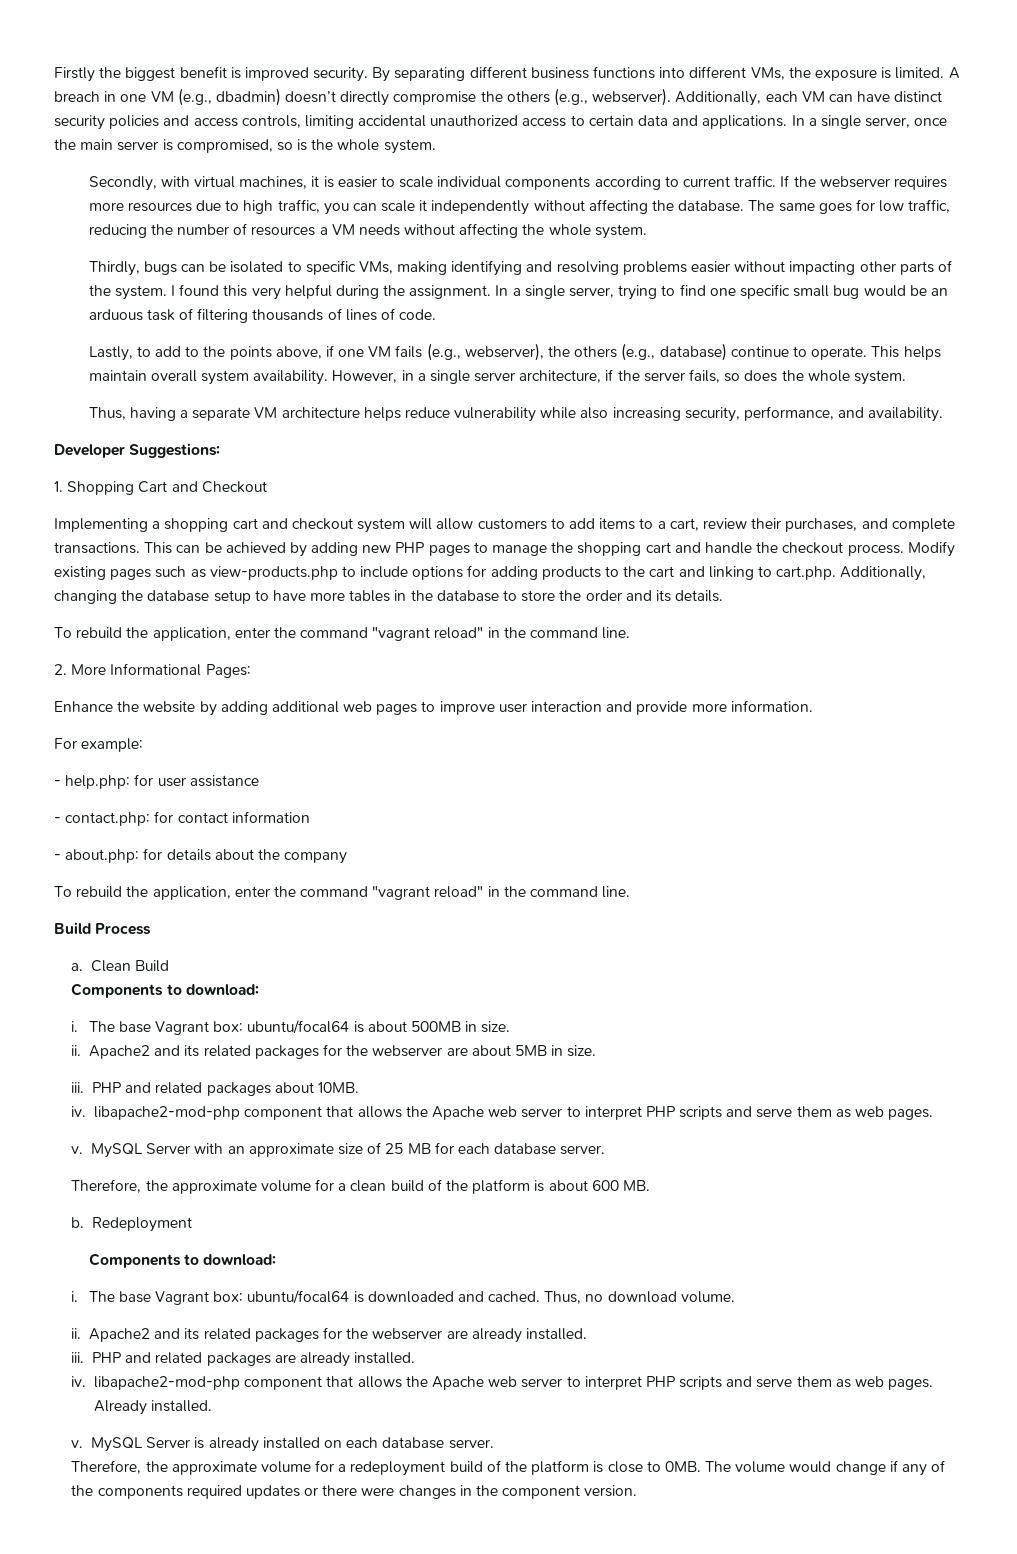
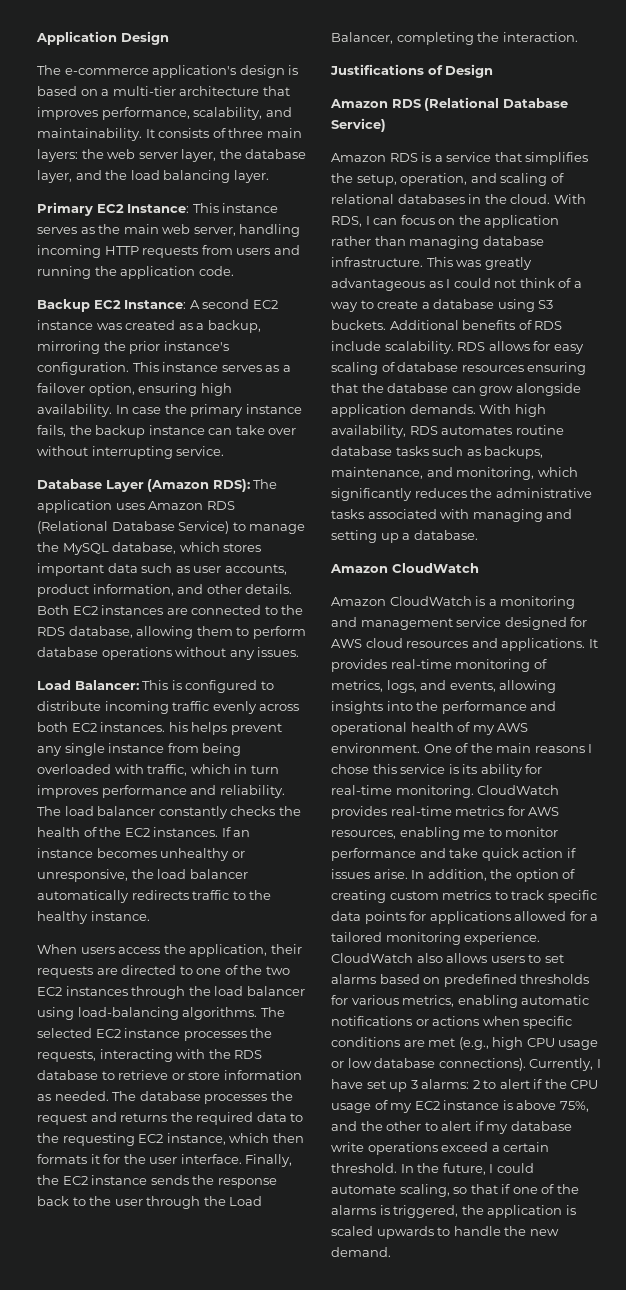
[54,66,960,82] [54,88,943,106] [54,115,948,130] [54,139,436,154] [88,175,947,191] [88,199,951,215] [88,223,647,239] [88,260,952,276] [88,284,948,300] [88,308,437,323] [88,343,941,361] [88,369,906,385] [88,406,944,422] [54,443,221,458] [54,481,267,495] [54,518,955,533] [54,541,955,557] [54,565,927,581] [54,590,724,604] [54,627,631,641] [54,663,251,678] [54,700,813,716] [54,738,144,752] [54,774,259,789] [54,811,310,826] [54,848,348,864] [54,886,631,900] [54,922,152,935] [71,960,170,972] [71,983,259,998] [71,1020,511,1035] [71,1044,597,1059] [71,1082,359,1096] [71,1106,934,1120] [71,1142,606,1158] [71,1179,650,1194] [71,1217,193,1232] [88,1253,276,1268] [71,1290,735,1305] [71,1327,587,1343] [71,1352,416,1367] [71,1376,934,1390] [94,1400,213,1415] [71,1437,494,1452] [71,1460,946,1476] [71,1485,638,1499] Firstly the biggest benefit is improved security. By separating different business functions into different VMs, the exposure is limited. A breach in one VM (e.g., dbadmin) doesn’t directly compromise the others (e.g., webserver). Additionally, each VM can have distinct security policies and access controls, limiting accidental unauthorized access to certain data and applications. In a single server, once the main server is compromised, so is the whole system. // Secondly, with virtual machines, it is easier to scale individual components according to current traffic. If the webserver requires more resources due to high traffic, you can scale it independently without affecting the database. The same goes for low traffic, reducing the number of resources a VM needs without affecting the whole system. // Thirdly, bugs can be isolated to specific VMs, making identifying and resolving problems easier without impacting other parts of the system. I found this very helpful during the assignment. In a single server, trying to find one specific small bug would be an arduous task of filtering thousands of lines of code. // Lastly, to add to the points above, if one VM fails (e.g., webserver), the others (e.g., database) continue to operate. This helps maintain overall system availability. However, in a single server architecture, if the server fails, so does the whole system. // Thus, having a separate VM architecture helps reduce vulnerability while also increasing security, performance, and availability. // Developer Suggestions: // 1. Shopping Cart and Checkout // Implementing a shopping cart and checkout system will allow customers to add items to a cart, review their purchases, and complete transactions. This can be achieved by adding new PHP pages to manage the shopping cart and handle the checkout process. Modify existing pages such as view-products.php to include options for adding products to the cart and linking to cart.php. Additionally, changing the database setup to have more tables in the database to store the order and its details. // To rebuild the application, enter the command "vagrant reload" in the command line. // 2. More Informational Pages: // Enhance the website by adding additional web pages to improve user interaction and provide more information. // For example: // - help.php: for user assistance // - contact.php: for contact information // - about.php: for details about the company // To rebuild the application, enter the command "vagrant reload" in the command line. // Build Process // a. Clean Build // Components to download: // i. The base Vagrant box: ubuntu/focal64 is about 500MB in size. // ii. Apache2 and its related packages for the webserver are about 5MB in size. // iii. PHP and related packages about 10MB. // iv. libapache2-mod-php component that allows the Apache web server to interpret PHP scripts and serve them as web pages. // v. MySQL Server with an approximate size of 25 MB for each database server. // Therefore, the approximate volume for a clean build of the platform is about 600 MB. // b. Redeployment // Components to download: // i. The base Vagrant box: ubuntu/focal64 is downloaded and cached. Thus, no download volume. // ii. Apache2 and its related packages for the webserver are already installed. // iii. PHP and related packages are already installed. // iv. libapache2-mod-php component that allows the Apache web server to interpret PHP scripts and serve them as web pages. Already installed. // v. MySQL Server is already installed on each database server. // Therefore, the approximate volume for a redeployment build of the platform is close to 0MB. The volume would change if any of the components required updates or there were changes in the component version. -> [36,31,169,45] [37,65,299,78] [37,86,290,96] [37,107,292,120] [37,128,302,141] [37,149,307,162] [37,170,269,183] [37,202,279,216] [37,224,301,237] [37,245,300,258] [37,266,234,279] [37,299,278,312] [37,320,261,333] [37,341,229,354] [37,362,291,375] [37,383,232,396] [37,404,302,417] [37,425,297,438] [37,446,225,459] [37,479,278,492] [37,500,235,513] [37,521,306,534] [37,542,262,555] [37,563,287,576] [37,584,293,597] [37,605,304,615] [37,626,306,639] [37,647,300,660] [37,680,274,693] [37,701,300,714] [37,722,282,735] [37,743,242,756] [37,764,279,776] [37,785,285,798] [37,806,301,819] [37,827,251,837] [37,848,245,861] [37,869,248,882] [37,890,272,903] [37,911,150,924] [37,944,302,957] [37,965,290,978] [37,986,305,999] [37,1007,285,1020] [37,1028,273,1041] [37,1049,263,1062] [37,1070,302,1080] [37,1091,293,1104] [37,1112,304,1125] [37,1133,304,1146] [37,1154,293,1167] [37,1175,277,1188] [37,1196,263,1209] [331,32,578,45] [330,64,494,78] [330,97,568,111] [331,118,386,132] [331,152,589,165] [331,173,564,186] [331,194,586,204] [331,215,560,228] [331,236,544,249] [331,257,532,270] [331,278,582,291] [331,299,554,312] [331,320,563,330] [331,341,584,354] [331,362,587,375] [331,383,581,396] [331,404,546,417] [331,425,564,438] [331,446,544,459] [331,467,578,480] [331,488,592,501] [331,509,573,522] [331,530,478,543] [330,563,479,573] [331,596,576,609] [331,617,588,630] [331,638,598,651] [331,659,547,672] [331,680,557,693] [331,701,557,714] [331,722,529,735] [331,743,593,753] [331,764,543,777] [331,785,560,798] [331,806,560,819] [331,827,559,840] [331,848,576,861] [331,869,576,882] [331,890,597,903] [331,911,599,924] [331,932,541,945] [331,953,564,963] [331,974,590,987] [331,995,590,1008] [331,1016,573,1029] [331,1037,599,1050] [331,1058,601,1071] [331,1079,599,1092] [331,1100,589,1113] [331,1121,572,1134] [331,1142,550,1155] [331,1163,534,1175] [331,1184,579,1197] [331,1205,576,1218] [331,1226,559,1239] [331,1247,391,1257] Application Design // The e-commerce application's design is based on a multi-tier architecture that improves performance, scalability, and maintainability. It consists of three main layers: the web server layer, the database layer, and the load balancing layer. // Primary EC2 Instance: This instance serves as the main web server, handling incoming HTTP requests from users and running the application code. // Backup EC2 Instance: A second EC2 instance was created as a backup, mirroring the prior instance's configuration. This instance serves as a failover option, ensuring high availability. In case the primary instance fails, the backup instance can take over without interrupting service. // Database Layer (Amazon RDS): The application uses Amazon RDS (Relational Database Service) to manage the MySQL database, which stores important data such as user accounts, product information, and other details. Both EC2 instances are connected to the RDS database, allowing them to perform database operations without any issues. // Load Balancer: This is configured to distribute incoming traffic evenly across both EC2 instances. his helps prevent any single instance from being overloaded with traffic, which in turn improves performance and reliability. The load balancer constantly checks the health of the EC2 instances. If an instance becomes unhealthy or unresponsive, the load balancer automatically redirects traffic to the healthy instance. // When users access the application, their requests are directed to one of the two EC2 instances through the load balancer using load-balancing algorithms. The selected EC2 instance processes the requests, interacting with the RDS database to retrieve or store information as needed. The database processes the request and returns the required data to the requesting EC2 instance, which then formats it for the user interface. Finally, the EC2 instance sends the response back to the user through the Load Balancer, completing the interaction. // Justifications of Design // Amazon RDS (Relational Database Service) // Amazon RDS is a service that simplifies the setup, operation, and scaling of relational databases in the cloud. With RDS, I can focus on the application rather than managing database infrastructure. This was greatly advantageous as I could not think of a way to create a database using S3 buckets. Additional benefits of RDS include scalability. RDS allows for easy scaling of database resources ensuring that the database can grow alongside application demands. With high availability, RDS automates routine database tasks such as backups, maintenance, and monitoring, which significantly reduces the administrative tasks associated with managing and setting up a database. // Amazon CloudWatch // Amazon CloudWatch is a monitoring and management service designed for AWS cloud resources and applications. It provides real-time monitoring of metrics, logs, and events, allowing insights into the performance and operational health of my AWS environment. One of the main reasons I chose this service is its ability for real-time monitoring. CloudWatch provides real-time metrics for AWS resources, enabling me to monitor performance and take quick action if issues arise. In addition, the option of creating custom metrics to track specific data points for applications allowed for a tailored monitoring experience. CloudWatch also allows users to set alarms based on predefined thresholds for various metrics, enabling automatic notifications or actions when specific conditions are met (e.g., high CPU usage or low database connections). Currently, I have set up 3 alarms: 2 to alert if the CPU usage of my EC2 instance is above 75%, and the other to alert if my database write operations exceed a certain threshold. In the future, I could automate scaling, so that if one of the alarms is triggered, the application is scaled upwards to handle the new demand.

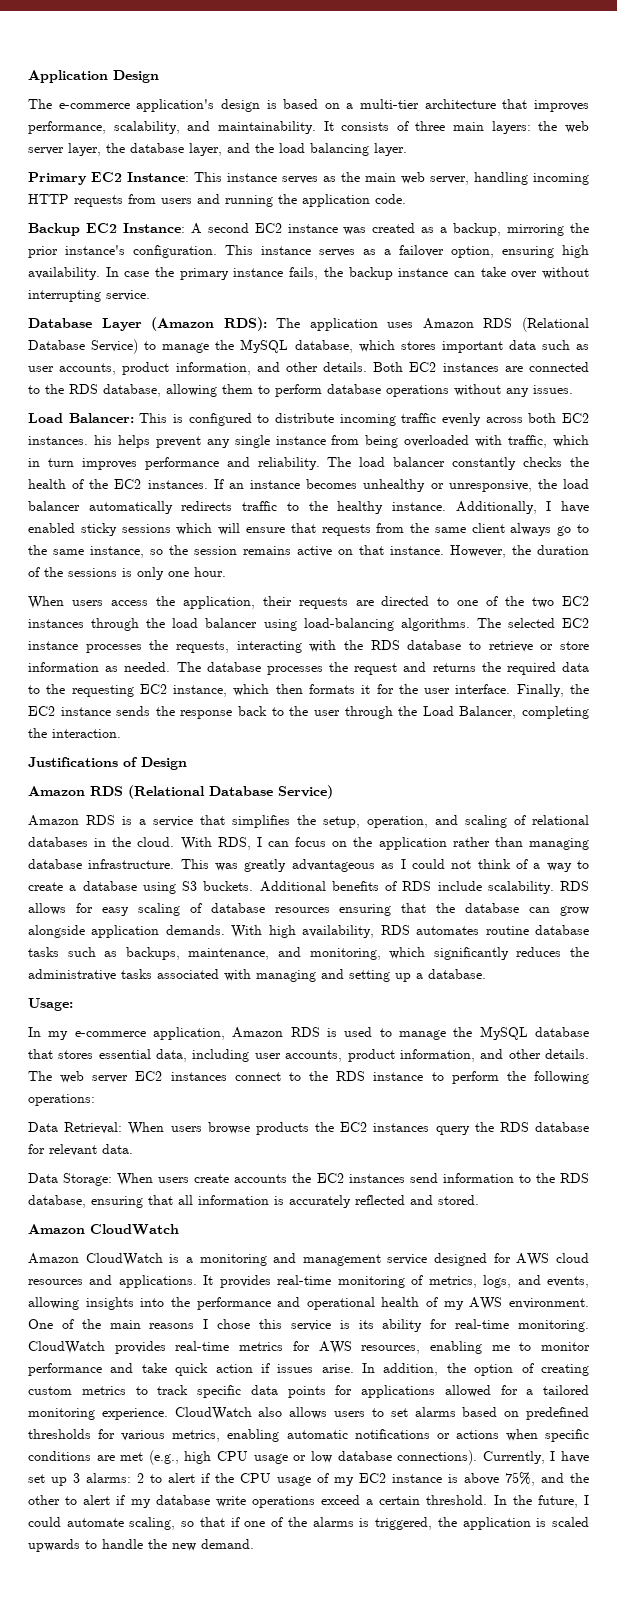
(150, 916) none -> [455,501,589,514] [28,523,589,536] [28,545,589,558] [28,567,226,580] Additionally, I have enabled sticky sessions which will ensure that requests from the same client always go to the same instance, so the session remains active on that instance. However, the duration of the sessions is only one hour.
(478, 535) none -> [28,998,73,1011] [28,1026,589,1040] [28,1049,589,1062] [28,1071,589,1084] [28,1094,95,1106] [28,1122,589,1135] [28,1144,133,1156] [28,1173,590,1186] [28,1195,479,1208] // Usage: // In my e-commerce application, Amazon RDS is used to manage the MySQL database that stores essential data, including user accounts, product information, and other details. The web server EC2 instances connect to the RDS instance to perform the following operations: // Data Retrieval: When users browse products the EC2 instances query the RDS database for relevant data. // Data Storage: When users create accounts the EC2 instances send information to the RDS database, ensuring that all information is accurately reflected and stored.

